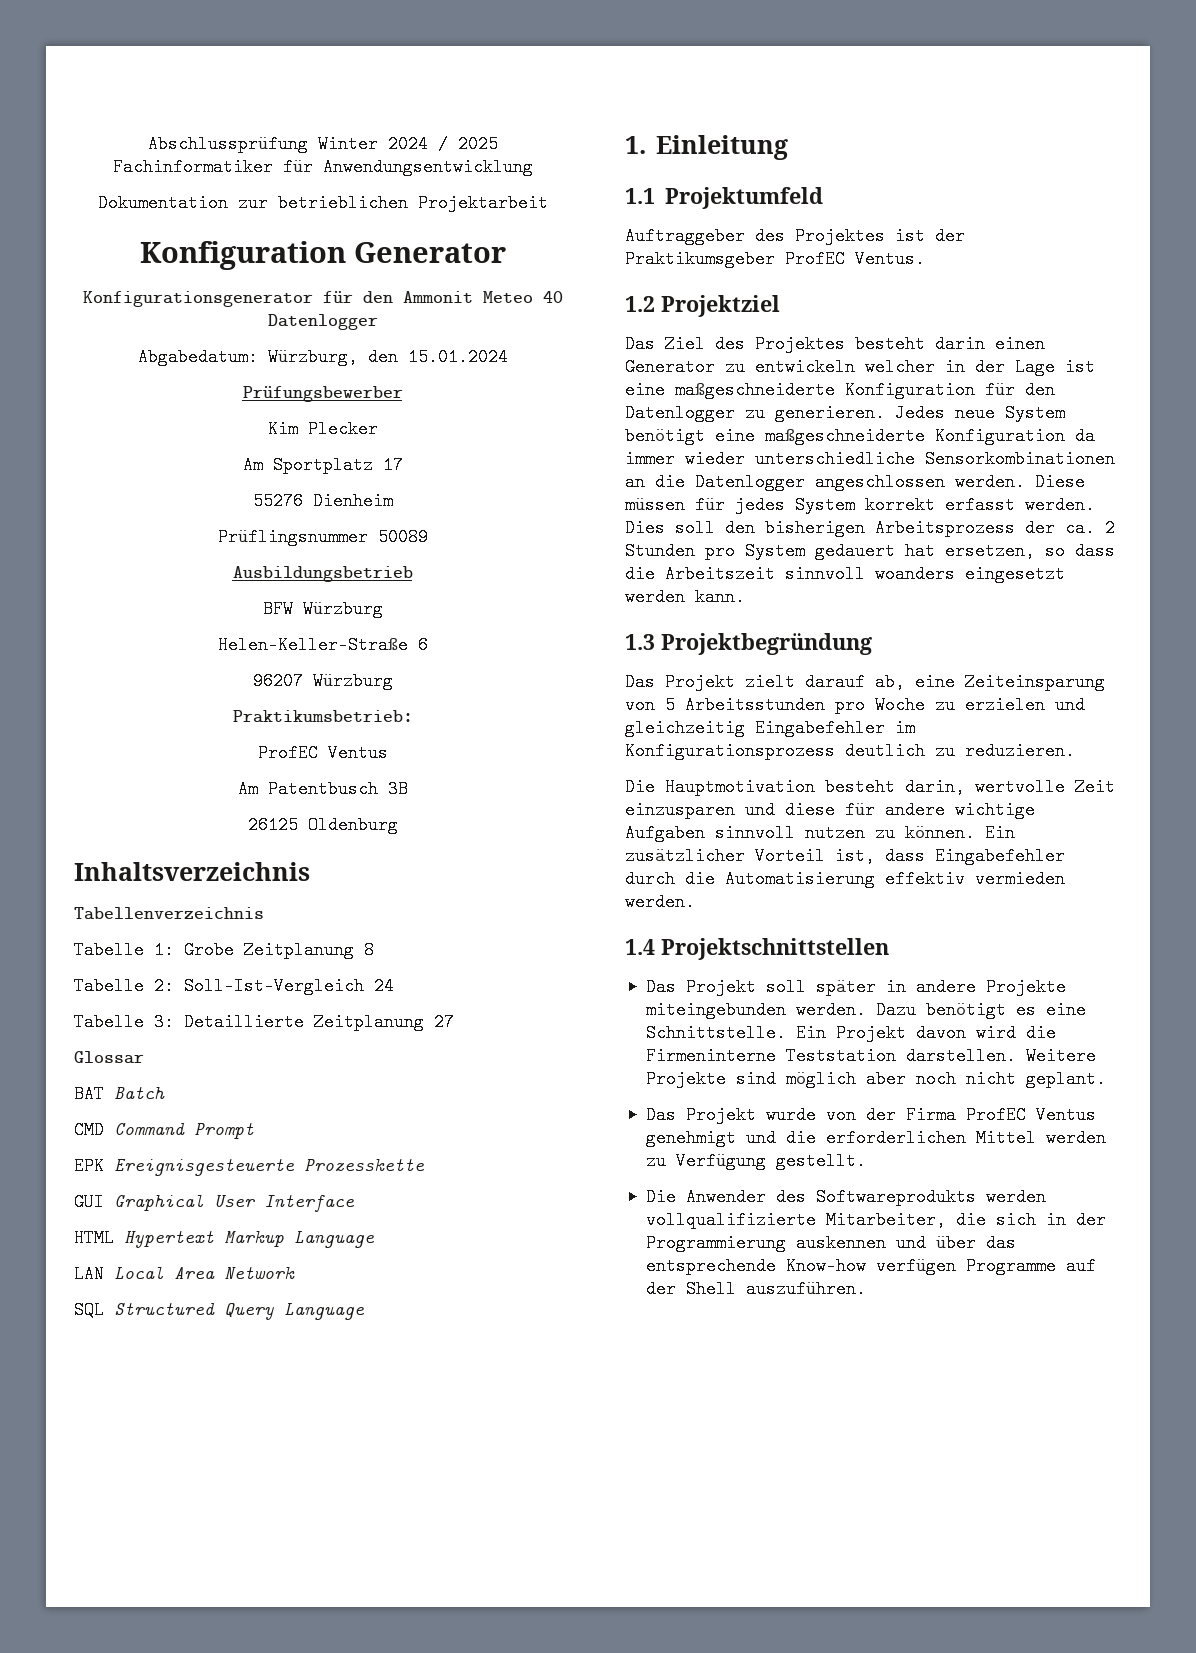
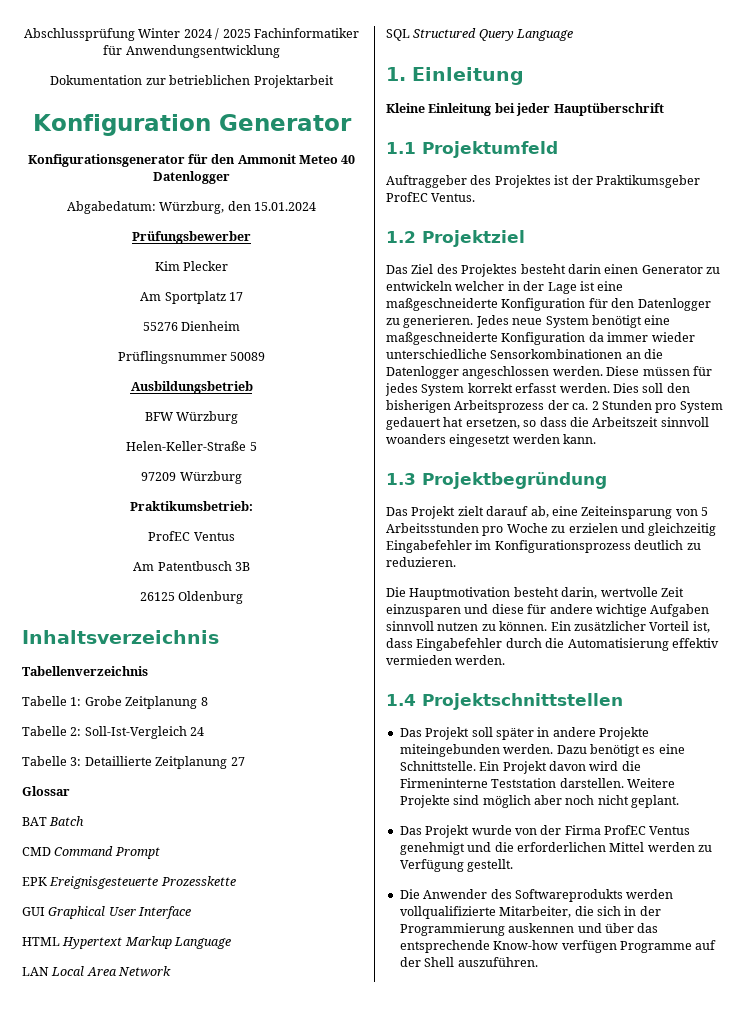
[417,636,428,654] [252,672,303,690] 6 // 96207 -> [249,442,257,451] [141,472,177,481] 5 // 97209
(788, 147) none -> [386,103,664,116] // Kleine Einleitung bei jeder Hauptüberschrift

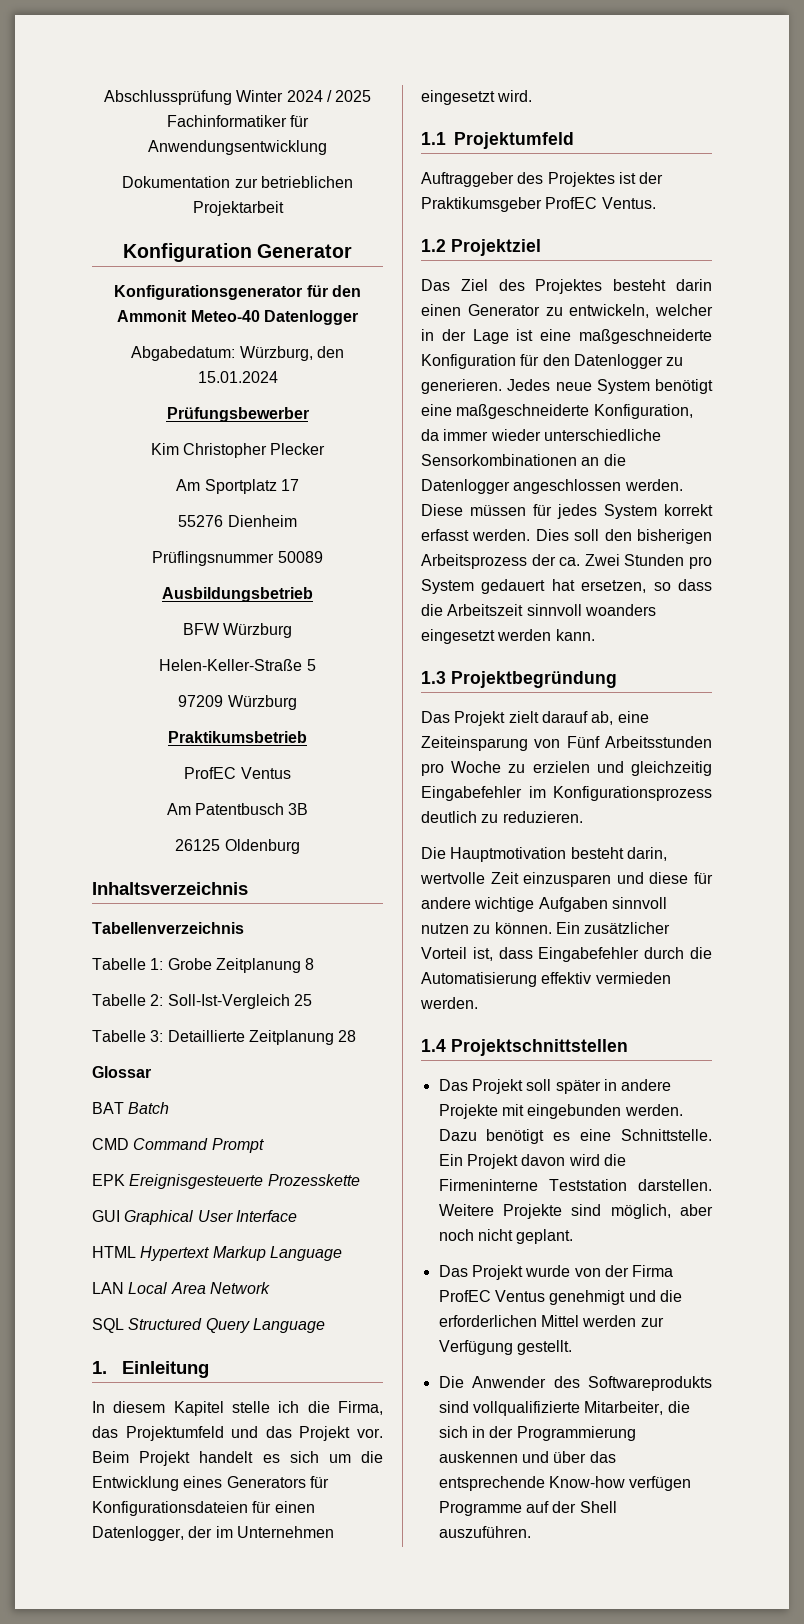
[299,155,356,164] Meteo 40 -> [190,310,260,322] Meteo-40
(180, 266) none -> [183,443,267,458] Christopher
[130,501,253,511] Praktikumsbetrieb: -> [168,731,307,743] Praktikumsbetrieb
[190,727,205,736] 24 -> [293,994,312,1006] 25
[230,757,245,766] 27 -> [338,1030,357,1042] 28
[386,103,664,116] Kleine Einleitung bei jeder Hauptüberschrift -> [92,1401,383,1416] [92,1426,383,1441] [92,1451,383,1466] [92,1476,329,1491] [92,1501,315,1516] [92,1526,334,1541] [421,90,533,105] In diesem Kapitel stelle ich die Firma, das Projektumfeld und das Projekt vor. Beim Projekt handelt es sich um die Entwicklung eines Generators für Konfigurationsdateien für einen Datenlogger, der im Unternehmen eingesetzt wird.
[386,281,452,291] entwickeln -> [569,304,650,318] entwickeln,
[501,332,586,345] Konfiguration -> [593,404,693,419] Konfiguration,
[591,401,599,410] 2 -> [584,554,620,566] Zwei
[701,507,708,516] 5 -> [566,736,600,748] Fünf
[399,744,500,757] miteingebunden -> [501,1104,622,1119] mit eingebunden
[482,795,531,808] möglich -> [610,1204,671,1219] möglich,
[698,845,712,852] zu -> [640,1317,664,1327] zur
[626,889,674,899] werden -> [438,1401,469,1413] sind

